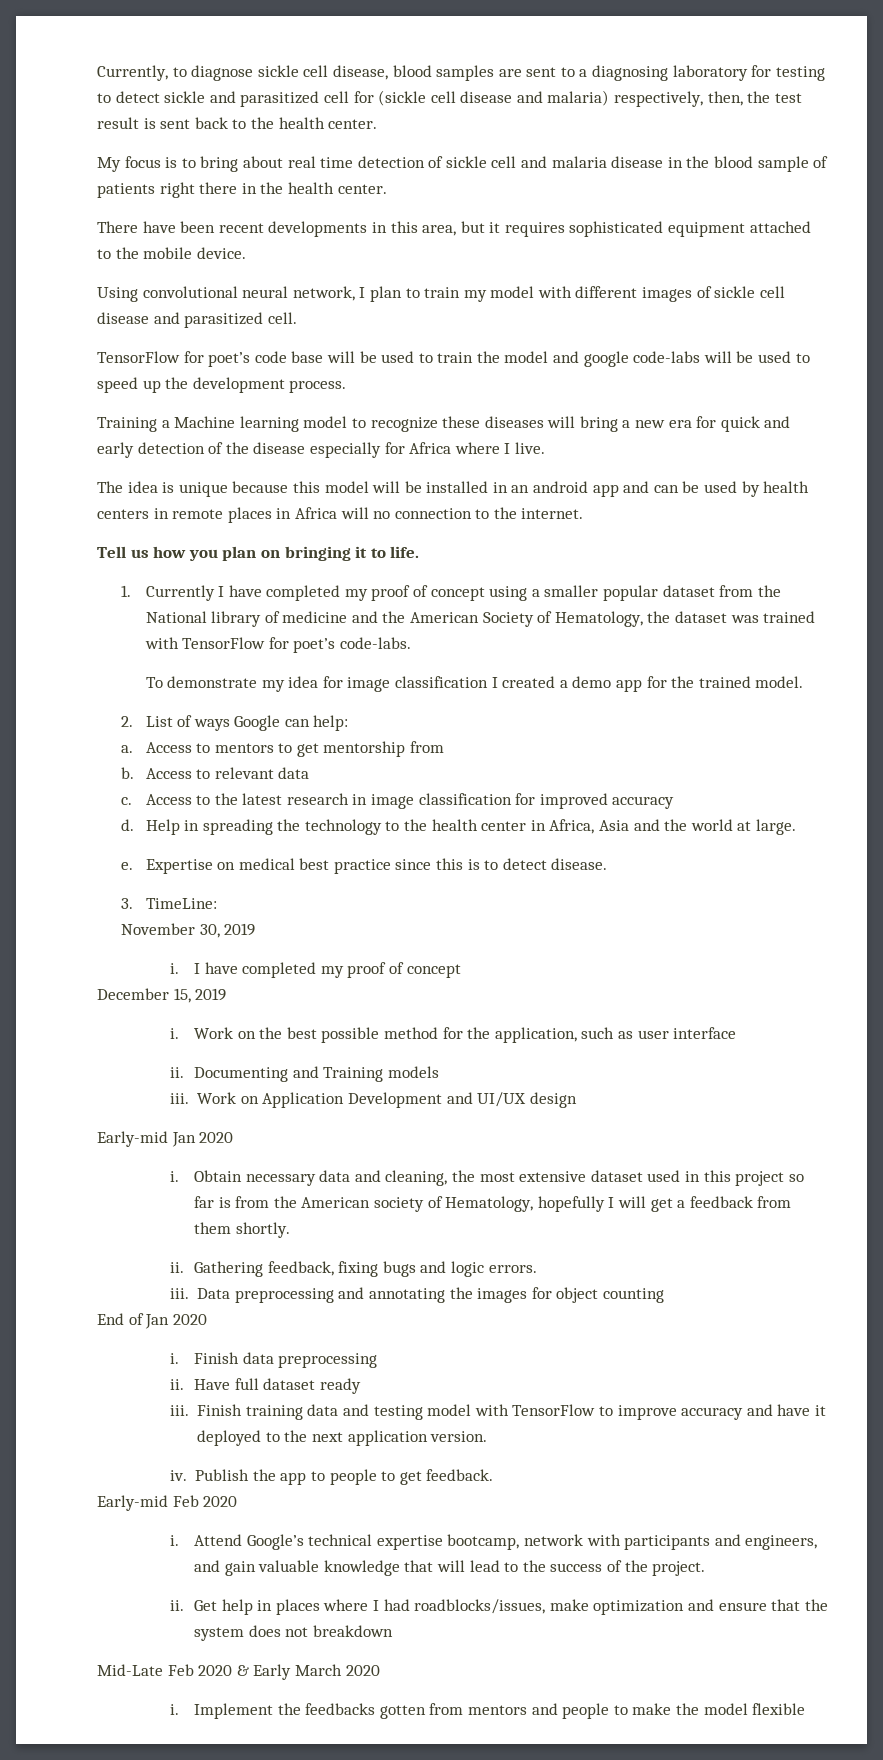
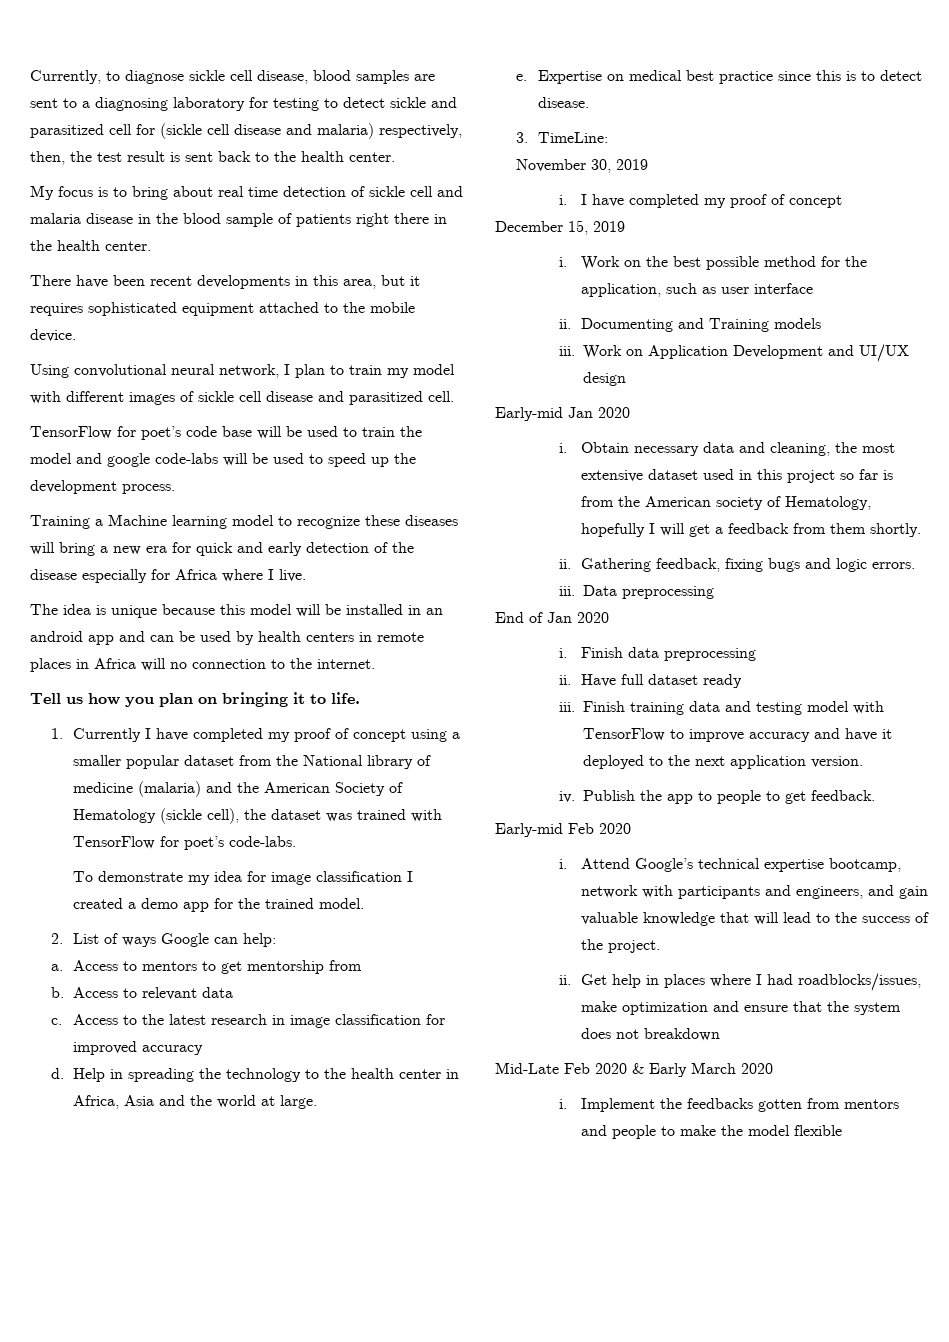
(348, 617) none -> [137,781,201,797] (malaria)
[554,611,643,627] Hematology, -> [72,808,239,824] Hematology (sickle cell),
[338,1287,665,1303] and annotating the images for object counting -> (715, 592) none

